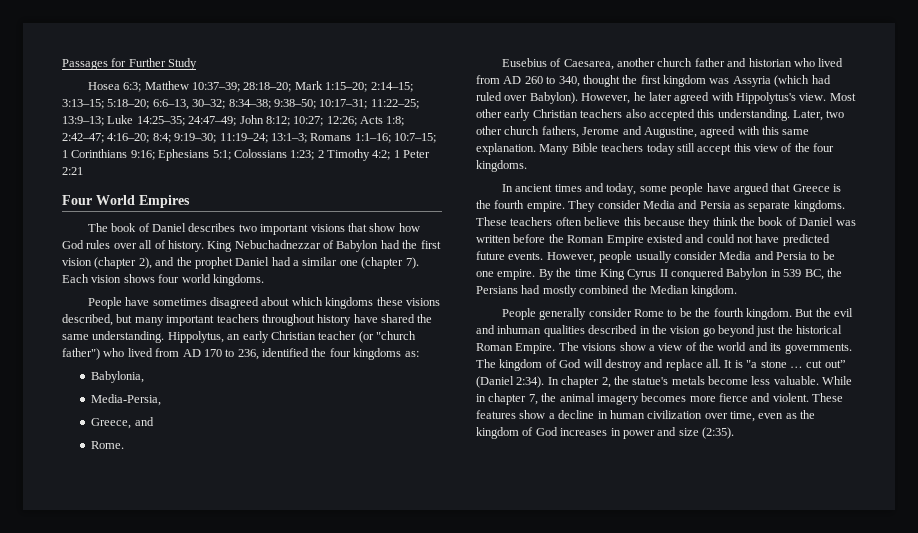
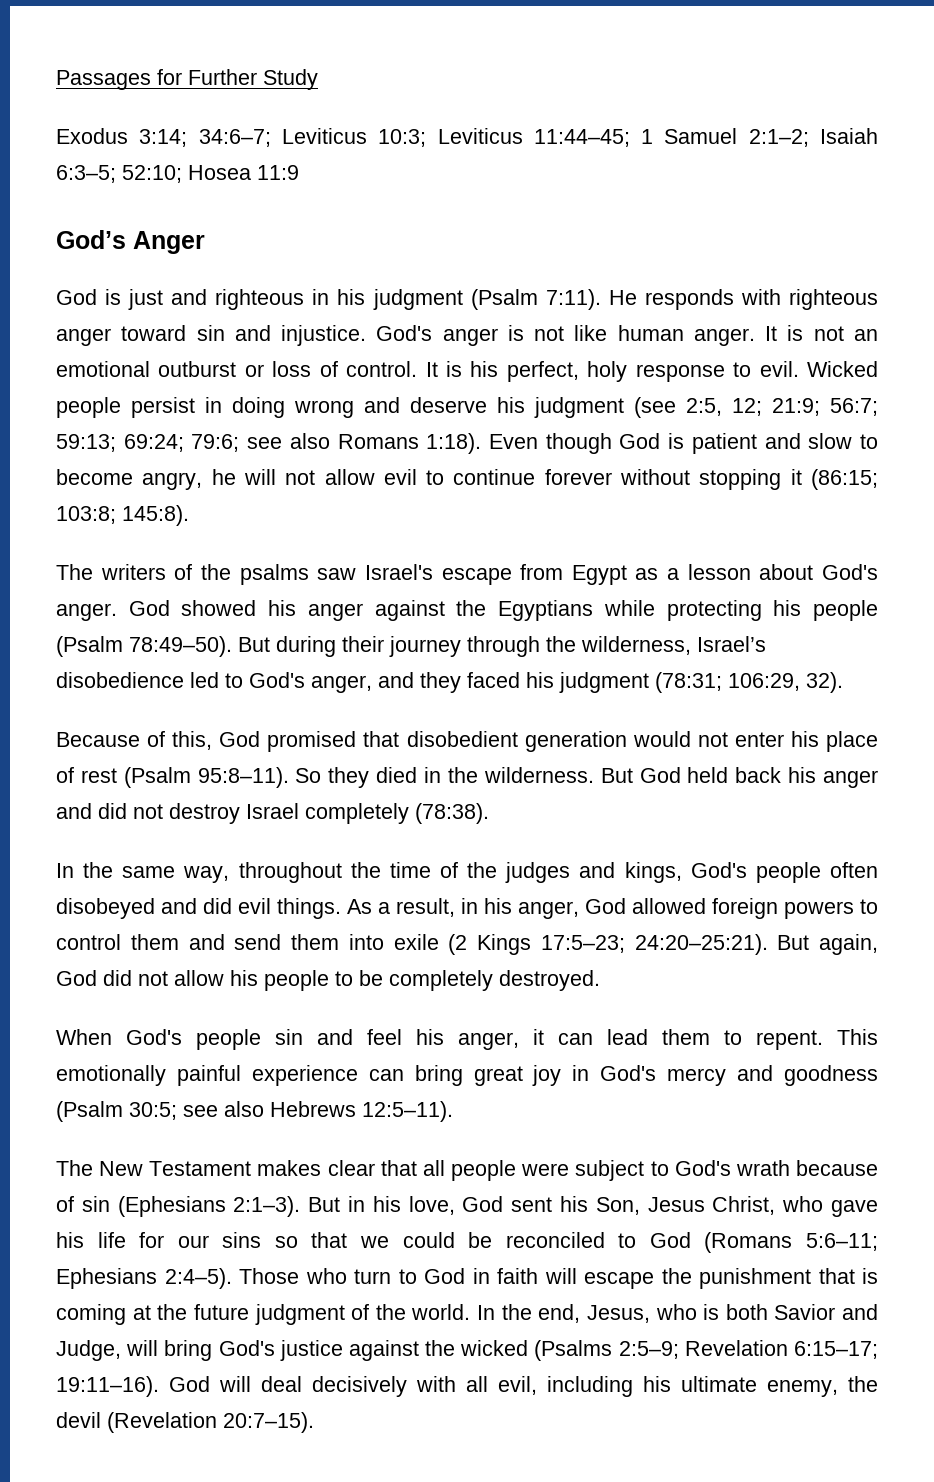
[87,81,413,92] [62,99,419,110] [62,115,405,126] [62,133,436,143] [62,149,431,161] [62,167,83,175] [62,195,190,208] [87,223,420,235] [62,240,441,252] [62,257,419,269] [62,274,264,286] [87,297,440,309] [62,314,433,326] [62,331,416,343] [62,348,419,360] [91,371,145,383] [91,394,162,406] [91,417,154,429] [91,441,125,449] [501,58,844,70] [476,75,831,87] [476,92,856,104] [476,109,845,121] [476,126,810,138] [476,143,835,155] [476,160,527,172] [501,183,842,195] [476,200,845,212] [476,217,856,229] [476,234,830,246] [476,251,835,263] [476,268,842,280] [476,285,738,297] [501,308,854,320] [476,325,843,337] [476,342,852,354] [476,359,846,371] [476,376,853,388] [476,393,844,405] [476,410,816,422] [476,427,734,439] Hosea 6:3; Matthew 10:37–39; 28:18–20; Mark 1:15–20; 2:14–15; 3:13–15; 5:18–20; 6:6–13, 30–32; 8:34–38; 9:38–50; 10:17–31; 11:22–25; 13:9–13; Luke 14:25–35; 24:47–49; John 8:12; 10:27; 12:26; Acts 1:8; 2:42–47; 4:16–20; 8:4; 9:19–30; 11:19–24; 13:1–3; Romans 1:1–16; 10:7–15; 1 Corinthians 9:16; Ephesians 5:1; Colossians 1:23; 2 Timothy 4:2; 1 Peter 2:21 // Four World Empires // The book of Daniel describes two important visions that show how God rules over all of history. King Nebuchadnezzar of Babylon had the first vision (chapter 2), and the prophet Daniel had a similar one (chapter 7). Each vision shows four world kingdoms. // People have sometimes disagreed about which kingdoms these visions described, but many important teachers throughout history have shared the same understanding. Hippolytus, an early Christian teacher (or "church father") who lived from AD 170 to 236, identified the four kingdoms as: // Babylonia, // Media-Persia, // Greece, and // Rome. // Eusebius of Caesarea, another church father and historian who lived from AD 260 to 340, thought the first kingdom was Assyria (which had ruled over Babylon). However, he later agreed with Hippolytus's view. Most other early Christian teachers also accepted this understanding. Later, two other church fathers, Jerome and Augustine, agreed with this same explanation. Many Bible teachers today still accept this view of the four kingdoms. // In ancient times and today, some people have argued that Greece is the fourth empire. They consider Media and Persia as separate kingdoms. These teachers often believe this because they think the book of Daniel was written before the Roman Empire existed and could not have predicted future events. However, people usually consider Media and Persia to be one empire. By the time King Cyrus II conquered Babylon in 539 BC, the Persians had mostly combined the Median kingdom. // People generally consider Rome to be the fourth kingdom. But the evil and inhuman qualities described in the vision go beyond just the historical Roman Empire. The visions show a view of the world and its governments. The kingdom of God will destroy and replace all. It is "a stone … cut out” (Daniel 2:34). In chapter 2, the statue's metals become less valuable. While in chapter 7, the animal imagery becomes more fierce and violent. These features show a decline in human civilization over time, even as the kingdom of God increases in power and size (2:35). -> [56,128,878,147] [56,165,299,183] [56,230,205,254] [56,289,879,310] [56,325,878,346] [56,361,879,382] [56,397,878,418] [56,433,878,454] [56,469,878,490] [56,505,189,526] [56,564,878,585] [56,600,879,621] [56,636,766,657] [56,672,843,693] [56,731,879,752] [56,767,879,788] [56,803,489,824] [56,862,878,883] [56,898,878,919] [56,934,878,955] [56,970,600,991] [56,1029,878,1050] [56,1065,878,1086] [56,1101,453,1122] [56,1160,878,1181] [56,1196,878,1217] [56,1232,878,1253] [56,1268,878,1289] [56,1304,878,1325] [56,1340,878,1361] [56,1376,878,1397] [56,1412,314,1433] Exodus 3:14; 34:6–7; Leviticus 10:3; Leviticus 11:44–45; 1 Samuel 2:1–2; Isaiah 6:3–5; 52:10; Hosea 11:9 // God’s Anger // God is just and righteous in his judgment (Psalm 7:11). He responds with righteous anger toward sin and injustice. God's anger is not like human anger. It is not an emotional outburst or loss of control. It is his perfect, holy response to evil. Wicked people persist in doing wrong and deserve his judgment (see 2:5, 12; 21:9; 56:7; 59:13; 69:24; 79:6; see also Romans 1:18). Even though God is patient and slow to become angry, he will not allow evil to continue forever without stopping it (86:15; 103:8; 145:8). // The writers of the psalms saw Israel's escape from Egypt as a lesson about God's anger. God showed his anger against the Egyptians while protecting his people (Psalm 78:49–50). But during their journey through the wilderness, Israel’s disobedience led to God's anger, and they faced his judgment (78:31; 106:29, 32). // Because of this, God promised that disobedient generation would not enter his place of rest (Psalm 95:8–11). So they died in the wilderness. But God held back his anger and did not destroy Israel completely (78:38). // In the same way, throughout the time of the judges and kings, God's people often disobeyed and did evil things. As a result, in his anger, God allowed foreign powers to control them and send them into exile (2 Kings 17:5–23; 24:20–25:21). But again, God did not allow his people to be completely destroyed. // When God's people sin and feel his anger, it can lead them to repent. This emotionally painful experience can bring great joy in God's mercy and goodness (Psalm 30:5; see also Hebrews 12:5–11). // The New Testament makes clear that all people were subject to God's wrath because of sin (Ephesians 2:1–3). But in his love, God sent his Son, Jesus Christ, who gave his life for our sins so that we could be reconciled to God (Romans 5:6–11; Ephesians 2:4–5). Those who turn to God in faith will escape the punishment that is coming at the future judgment of the world. In the end, Jesus, who is both Savior and Judge, will bring God's justice against the wicked (Psalms 2:5–9; Revelation 6:15–17; 19:11–16). God will deal decisively with all evil, including his ultimate enemy, the devil (Revelation 20:7–15).

